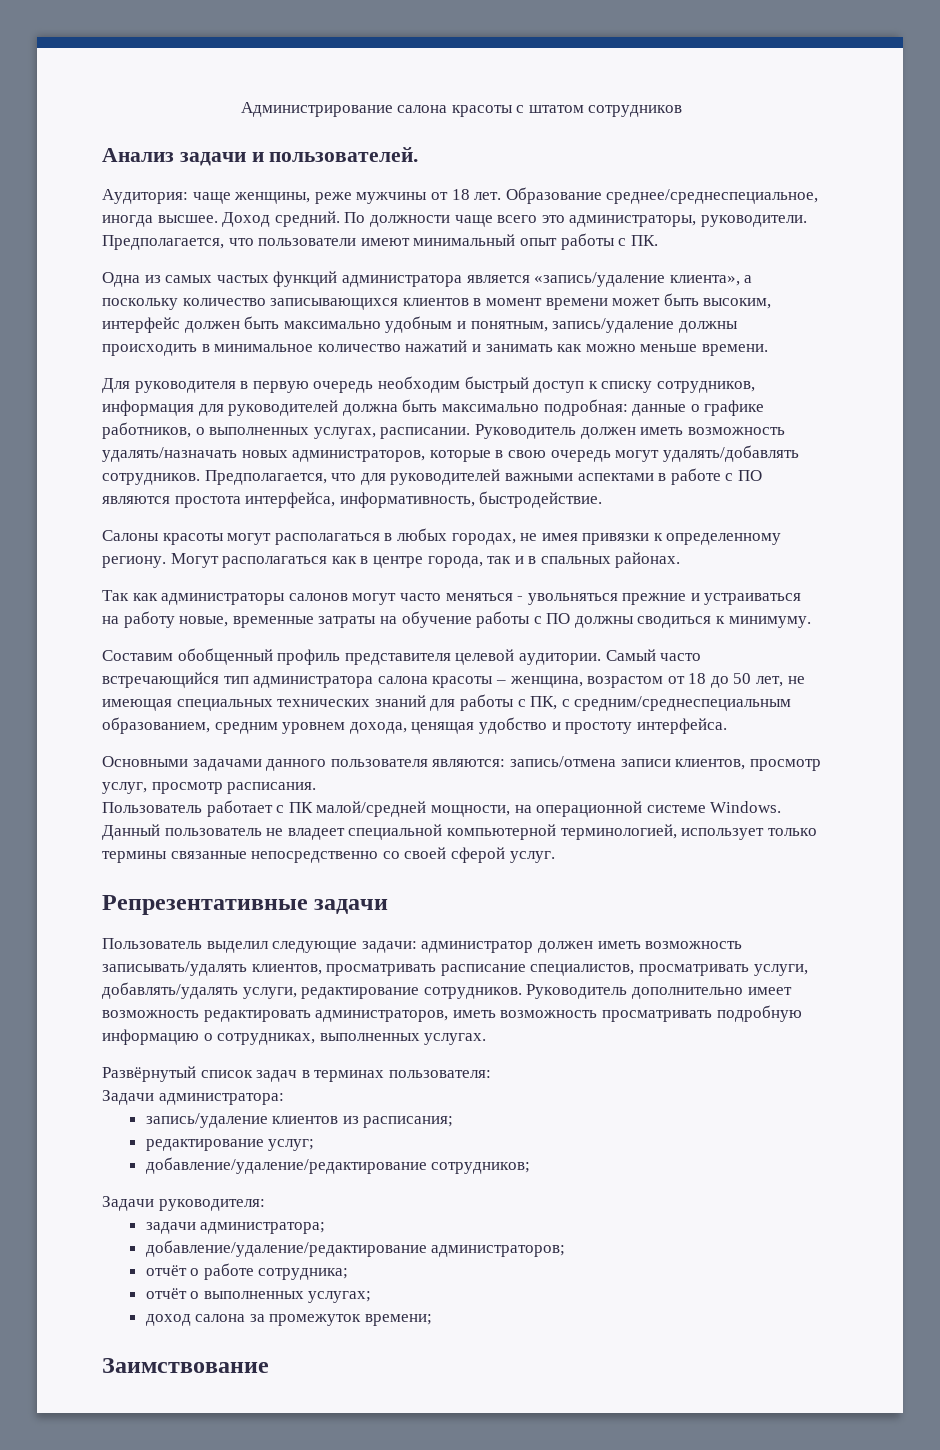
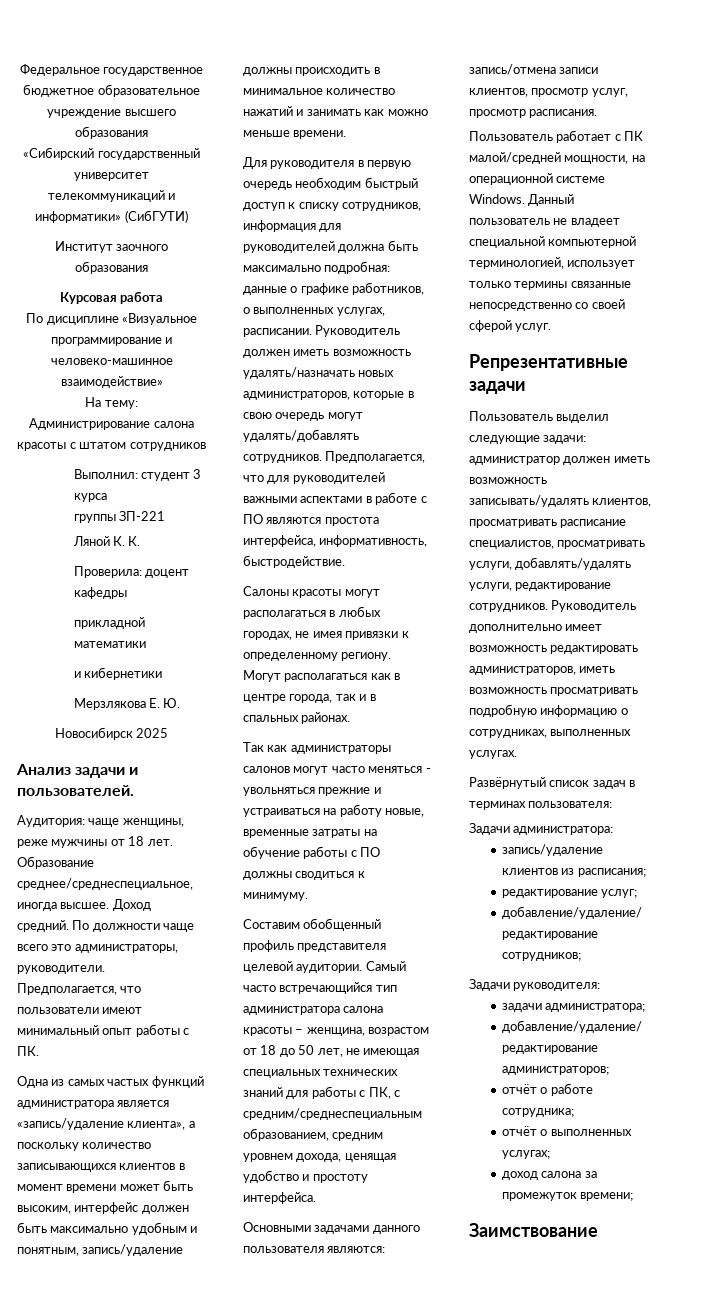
(240, 109) none -> [19,64,204,76] [23,84,200,97] [47,109,176,118] [75,126,148,139] [23,147,200,160] [74,172,149,181] [47,190,176,202] [35,210,188,223] [54,241,169,253] [75,261,148,274] [59,291,164,304] [26,313,197,325] [50,337,173,346] [50,358,173,365] [60,376,163,388] [85,397,138,409] Федеральное государственное бюджетное образовательное учреждение высшего образования // «Сибирский государственный университет телекоммуникаций и информатики» (СибГУТИ) // Институт заочного образования // Курсовая работа // По дисциплине «Визуальное программирование и человеко-машинное взаимодействие» // На тему: //
(683, 111) none -> [73,469,202,481] [73,493,107,502] [73,511,166,523] [72,536,141,546] [73,566,190,578] [73,587,127,599] [73,617,145,629] [73,641,146,648] [73,667,163,680] [73,698,181,710] [54,727,169,740] // Выполнил: студент 3 курса // группы ЗП-221 // Ляной К. К. // Проверила: доцент кафедры // прикладной математики // и кибернетики // Мерзлякова Е. Ю. // Новосибирск 2025

